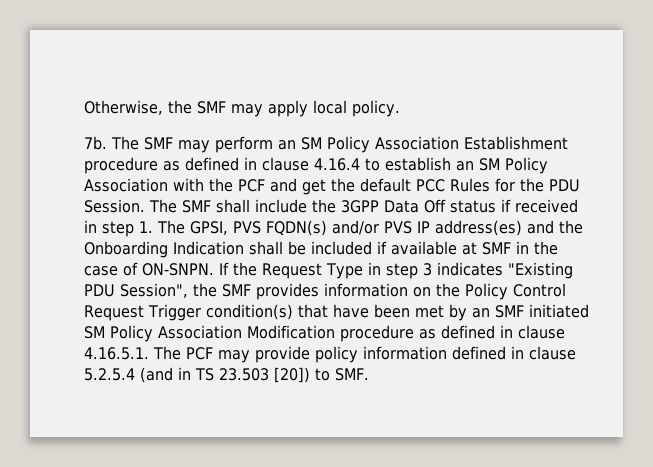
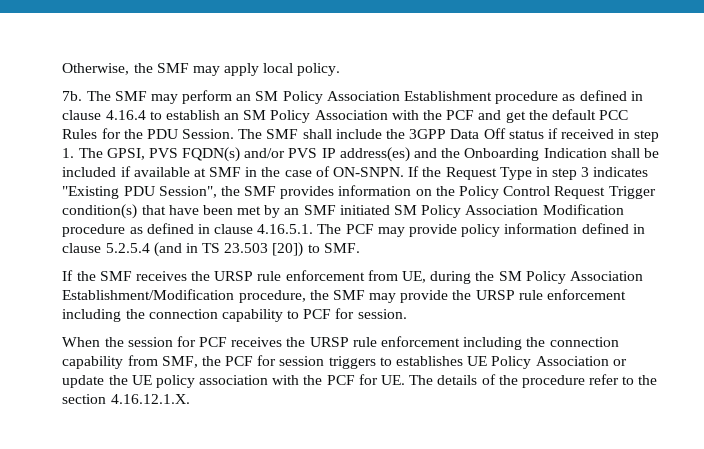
(370, 374) none -> [62,270,643,284] [62,289,626,303] [62,308,407,322] [62,336,619,350] [62,355,627,369] [62,374,658,388] [62,394,190,404] // If the SMF receives the URSP rule enforcement from UE, during the SM Policy Association Establishment/Modification procedure, the SMF may provide the URSP rule enforcement including the connection capability to PCF for session. // When the session for PCF receives the URSP rule enforcement including the connection capability from SMF, the PCF for session triggers to establishes UE Policy Association or update the UE policy association with the PCF for UE. The details of the procedure refer to the section 4.16.12.1.X.

